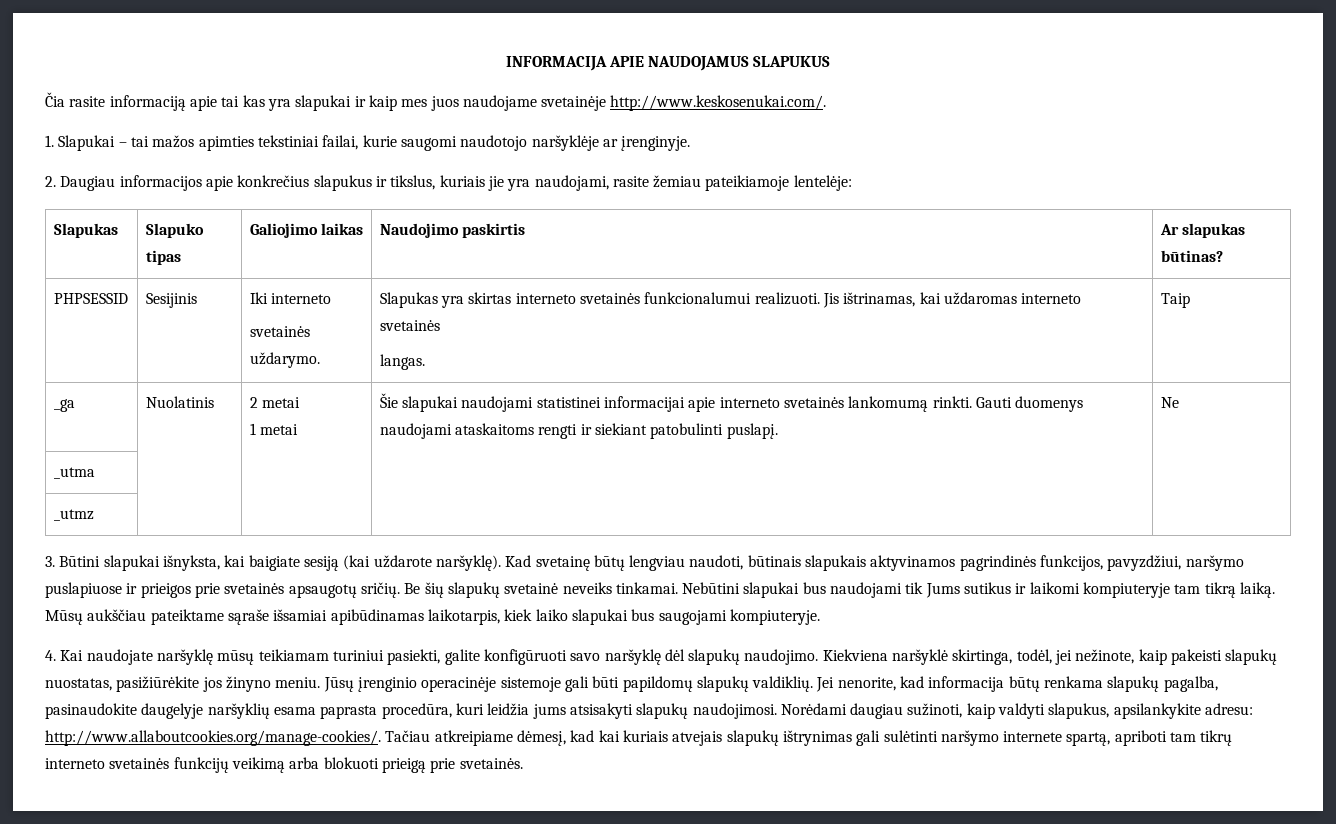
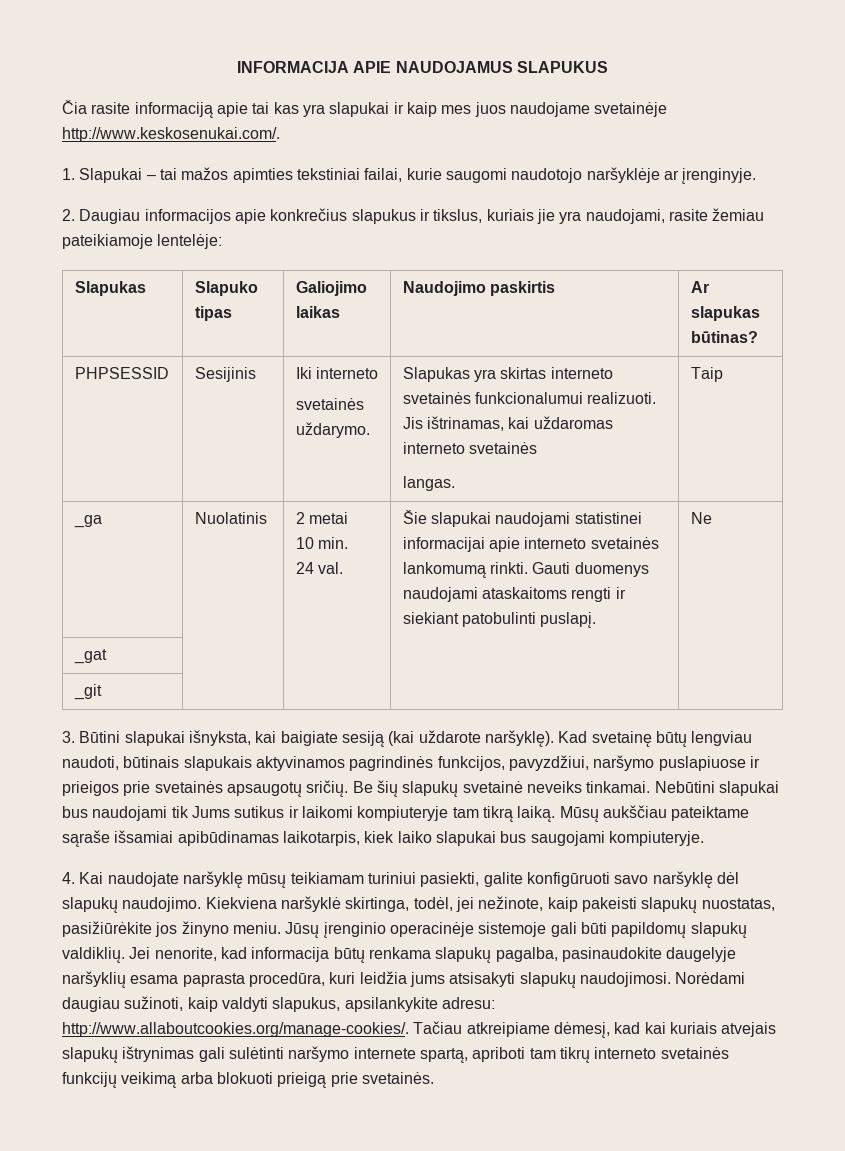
[249,423,298,435] 1 metai -> [295,537,349,549] [295,562,344,574] 10 min. // 24 val.
[53,467,95,479] [53,509,94,521] _utma | | | | // _utmz -> [73,649,107,664] [73,684,102,700] _gat | | | | // _git

